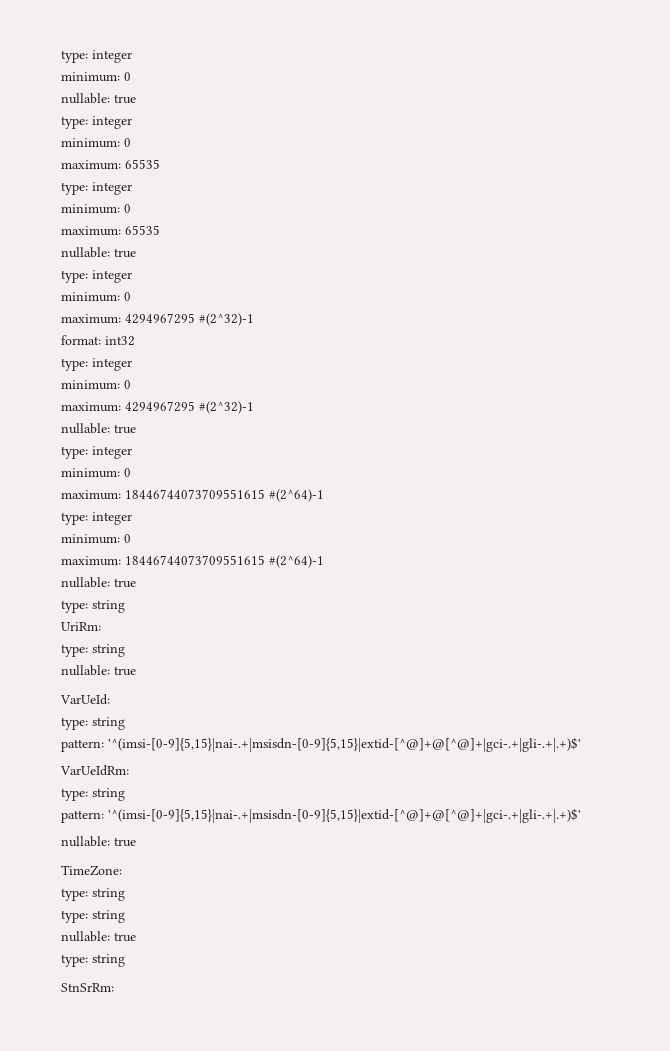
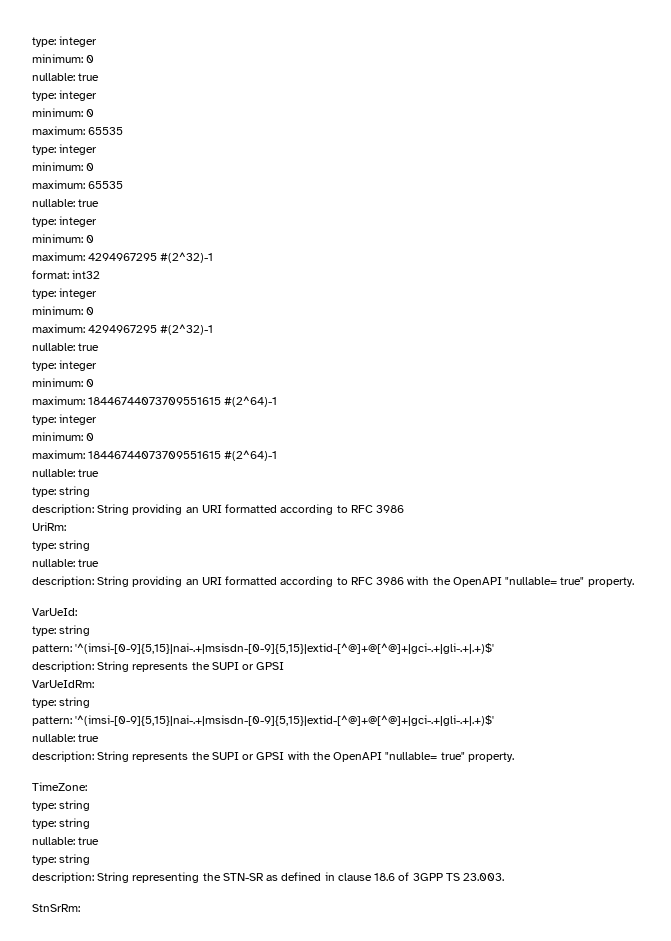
(125, 606) none -> [32,504,405,515] // description: String providing an URI formatted according to RFC 3986
(136, 671) none -> [32,576,634,587] // description: String providing an URI formatted according to RFC 3986 with the OpenAPI "nullable= true" property.
(581, 744) none -> [32,661,285,672] // description: String represents the SUPI or GPSI
(136, 842) none -> [32,751,514,762] // description: String represents the SUPI or GPSI with the OpenAPI "nullable= true" property.
(125, 960) none -> [32,872,505,883] // description: String representing the STN-SR as defined in clause 18.6 of 3GPP TS 23.003.

